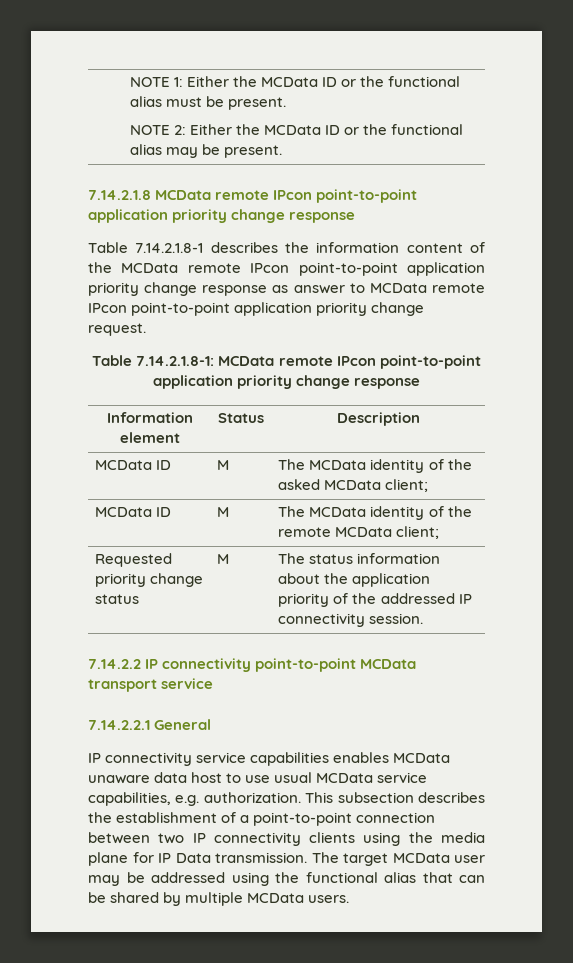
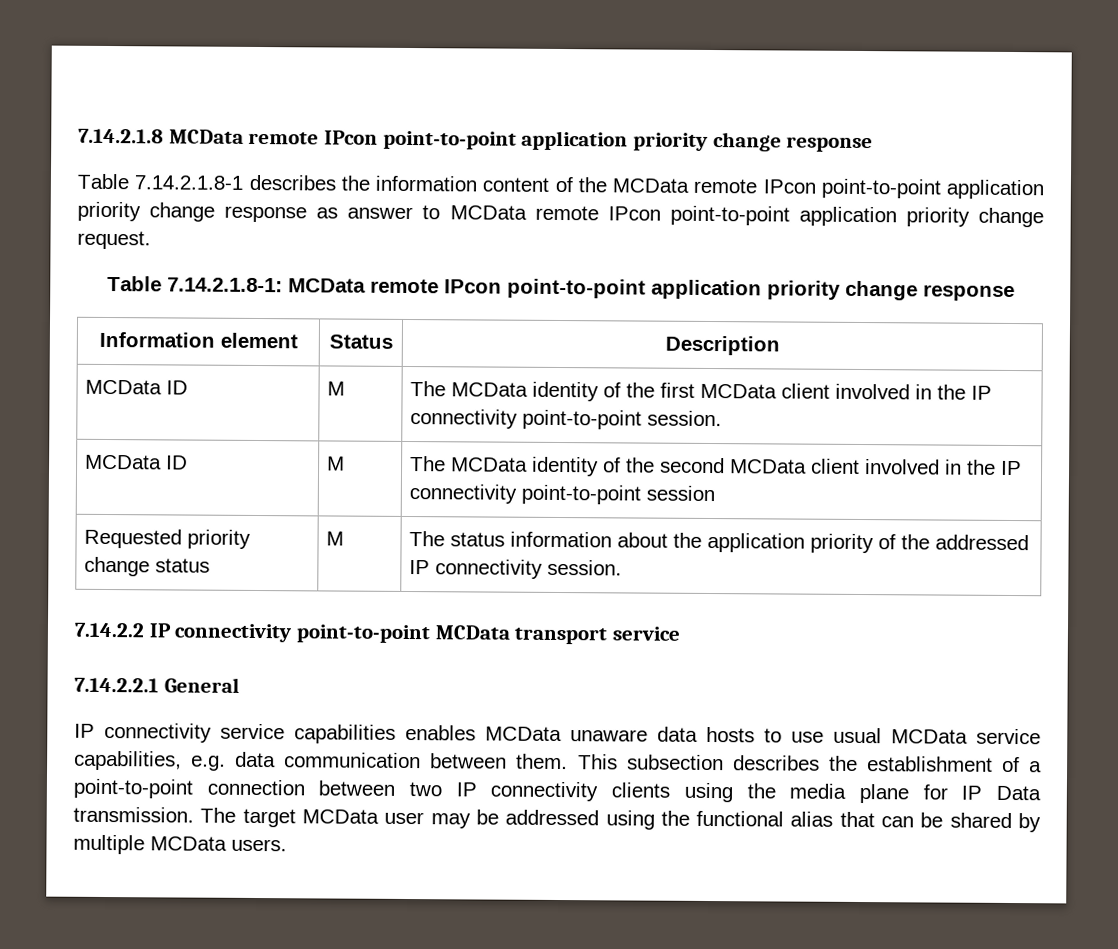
[129,76,460,87] [129,96,286,110] [129,124,463,135] [129,144,282,158] NOTE 1: Either the MCData ID or the functional alias must be present. // NOTE 2: Either the MCData ID or the functional alias may be present. // -> (78, 136) none
[278,479,429,492] [95,507,172,517] [217,507,230,517] [278,506,472,520] [278,526,440,539] asked MCData client; // MCData ID | M | The MCData identity of the remote MCData client; -> [660,382,993,400] [410,409,723,430] [85,454,189,470] [327,456,346,471] [410,456,1023,477] [409,484,716,505] first MCData client involved in the IP connectivity point-to-point session. // MCData ID | M | The MCData identity of the second MCData client involved in the IP connectivity point-to-point session
[191,772,223,783] host -> [706,726,755,743] hosts
[203,792,301,803] authorization. -> [235,751,569,770] data communication between them.

